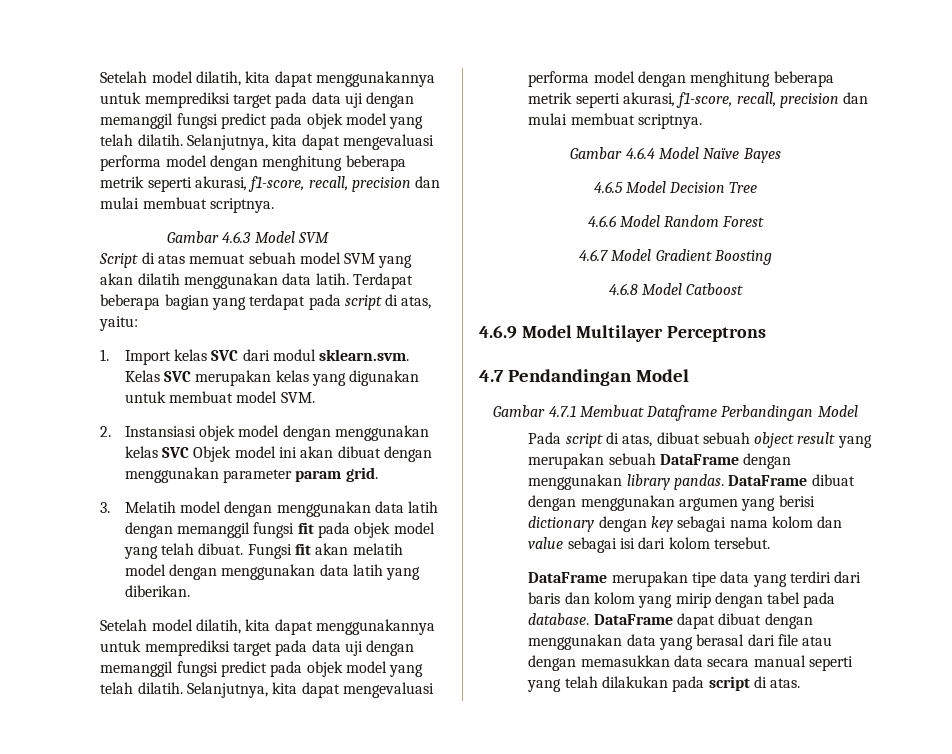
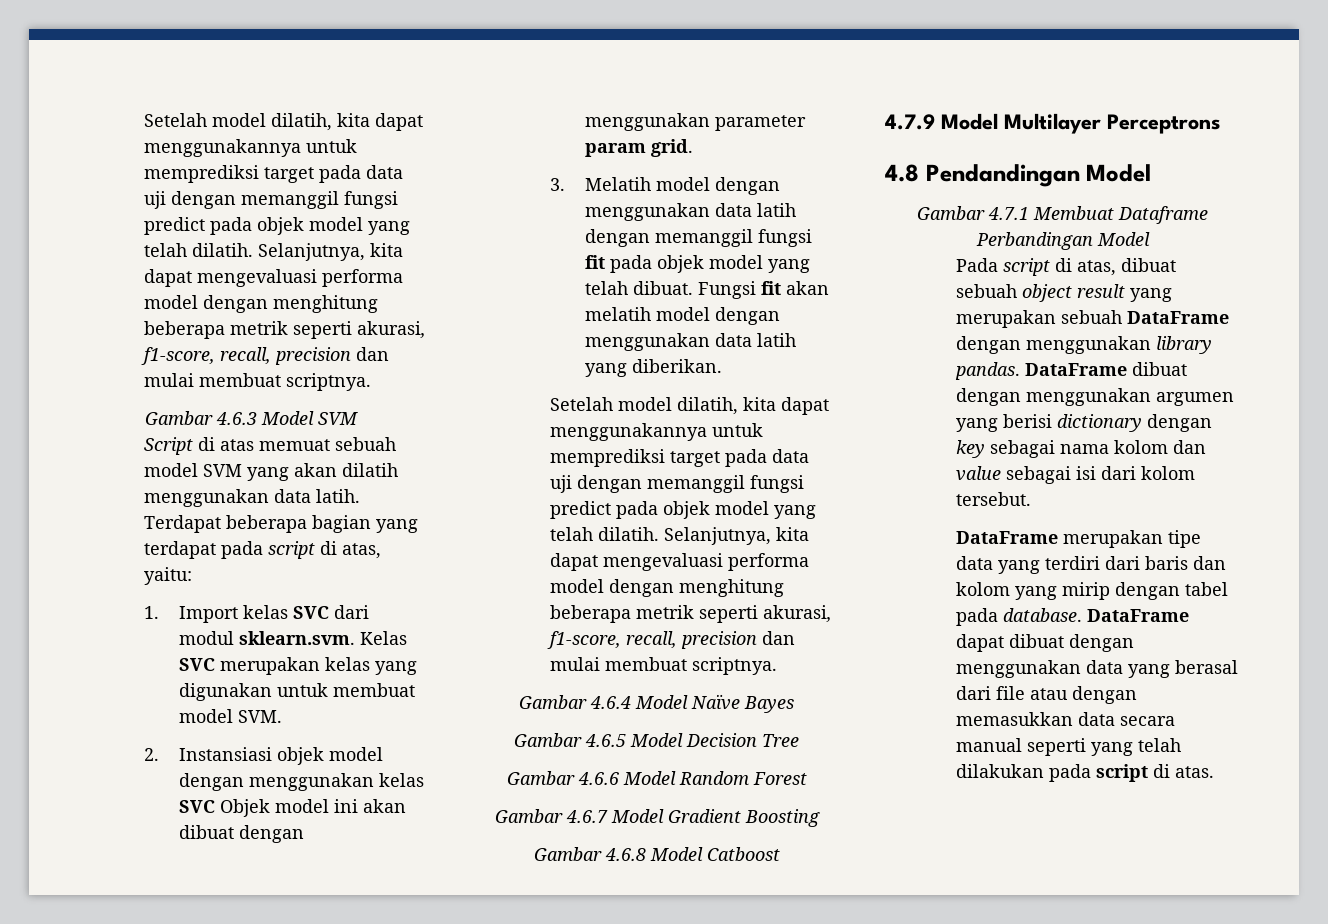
(781, 155) none -> [514,733,582,747] Gambar
(758, 187) none -> [506,771,575,785] Gambar
(765, 221) none -> [494,809,563,823] Gambar
(772, 257) none -> [533,847,602,861] Gambar
[479,325,517,339] 4.6.9 -> [885,114,935,130] 4.7.9
[479,370,504,382] 4.7 -> [885,164,919,182] 4.8

